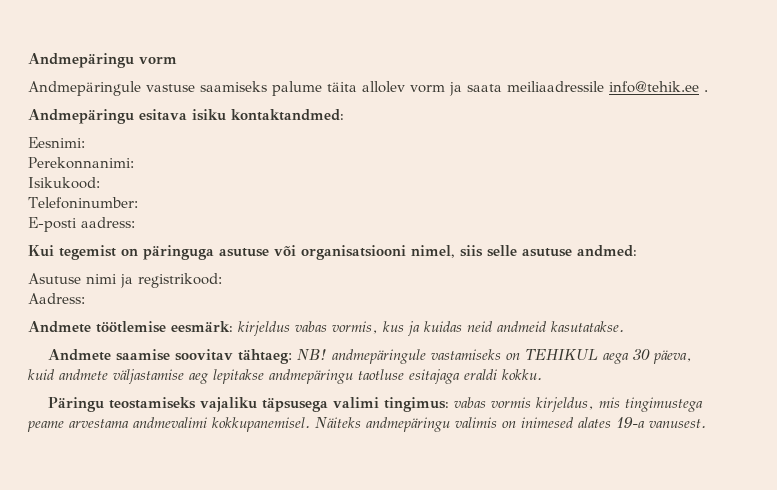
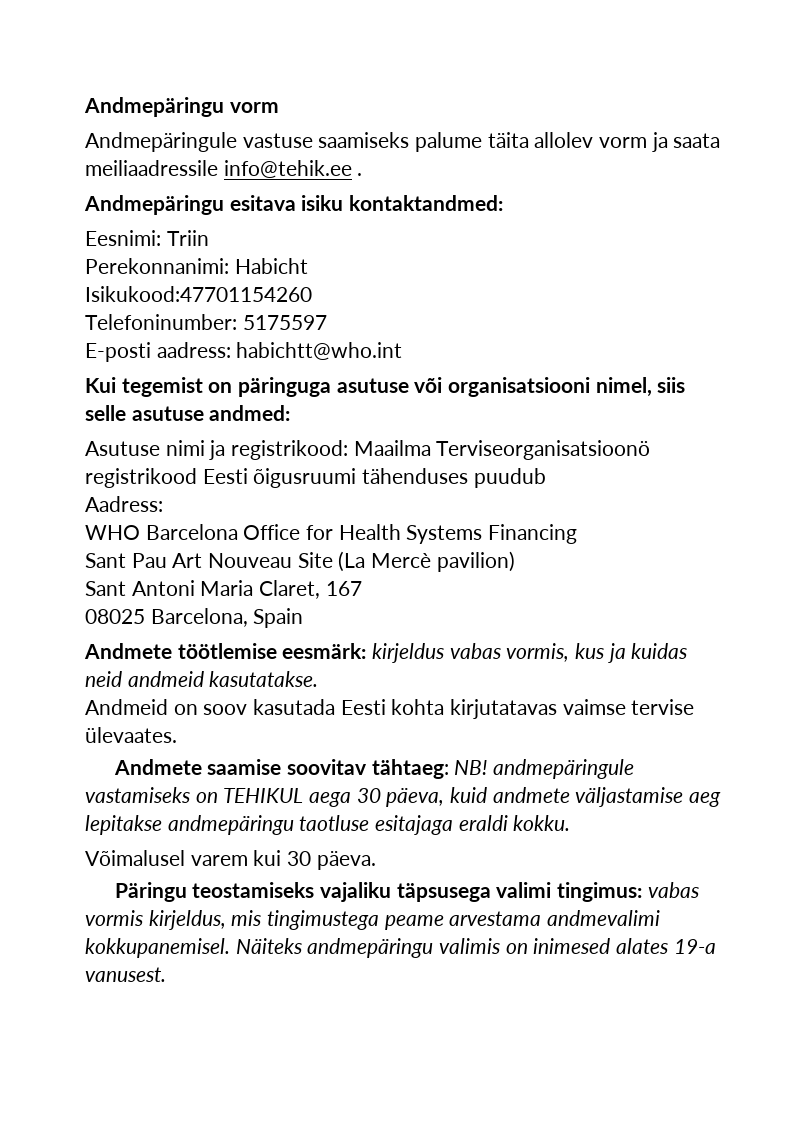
(85, 142) none -> [166,230,209,246] Triin
[28,177,100,189] // Isikukood: -> [234,258,308,274] [85,286,312,302] Habicht // Isikukood:47701154260
(138, 203) none -> [242,315,327,330] 5175597
(135, 222) none -> [236,342,403,360] habichtt@who.int
[28,293,85,304] // Aadress: -> [353,440,651,460] [85,468,546,488] [85,496,163,512] [85,524,578,544] [85,551,515,572] [85,580,362,599] [85,608,304,628] Maailma Terviseorganisatsioonö registrikood Eesti õigusruumi tähenduses puudub // Aadress: // WHO Barcelona Office for Health Systems Financing // Sant Pau Art Nouveau Site (La Mercè pavilion) // Sant Antoni Maria Claret, 167 // 08025 Barcelona, Spain
(624, 326) none -> [85,699,695,719] [85,727,177,743] // Andmeid on soov kasutada Eesti kohta kirjutatavas vaimse tervise ülevaates.
(542, 374) none -> [85,850,376,870] // Võimalusel varem kui 30 päeva.

